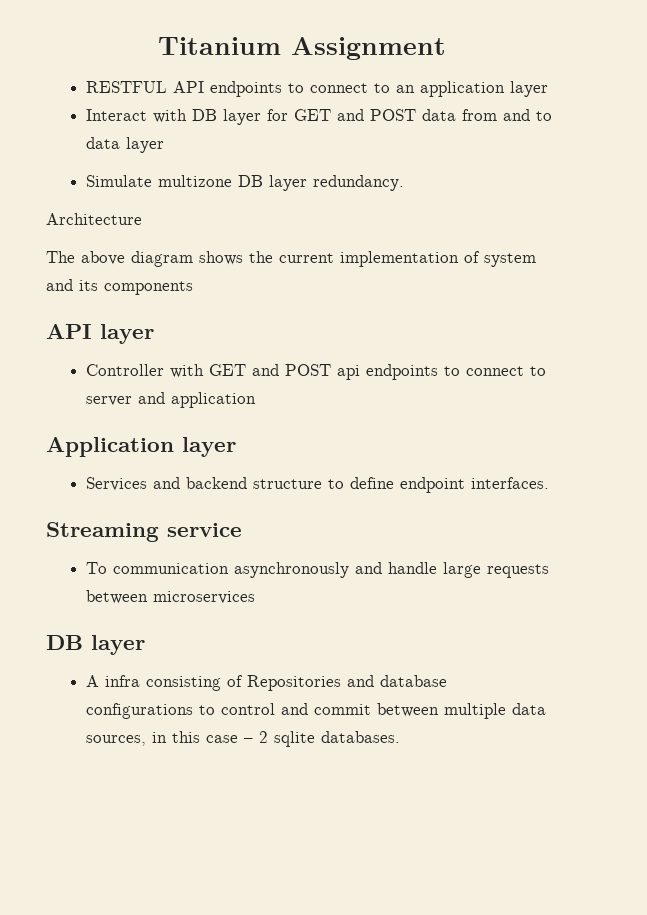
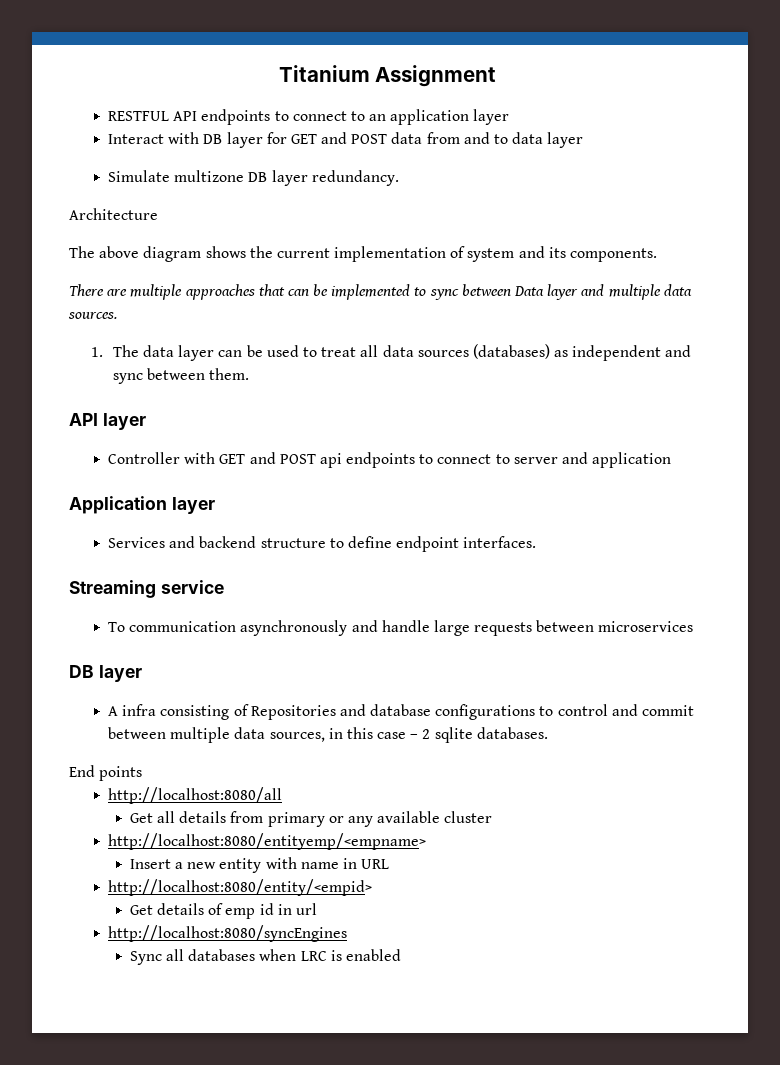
[104,281,193,295] components -> [570,248,658,262] [69,284,692,300] [68,312,117,319] [90,344,692,361] [112,368,250,384] components. // There are multiple approaches that can be implemented to sync between Data layer and multiple data sources. // 1. The data layer can be used to treat all data sources (databases) as independent and sync between them.
(400, 737) none -> [69,765,143,781] [107,787,282,804] [129,811,493,827] [107,833,426,850] [129,857,390,873] [107,879,372,896] [129,903,318,919] [107,925,347,942] [129,949,402,965] // End points // http://localhost:8080/all // Get all details from primary or any available cluster // http://localhost:8080/entityemp/<empname> // Insert a new entity with name in URL // http://localhost:8080/entity/<empid> // Get details of emp id in url // http://localhost:8080/syncEngines // Sync all databases when LRC is enabled

